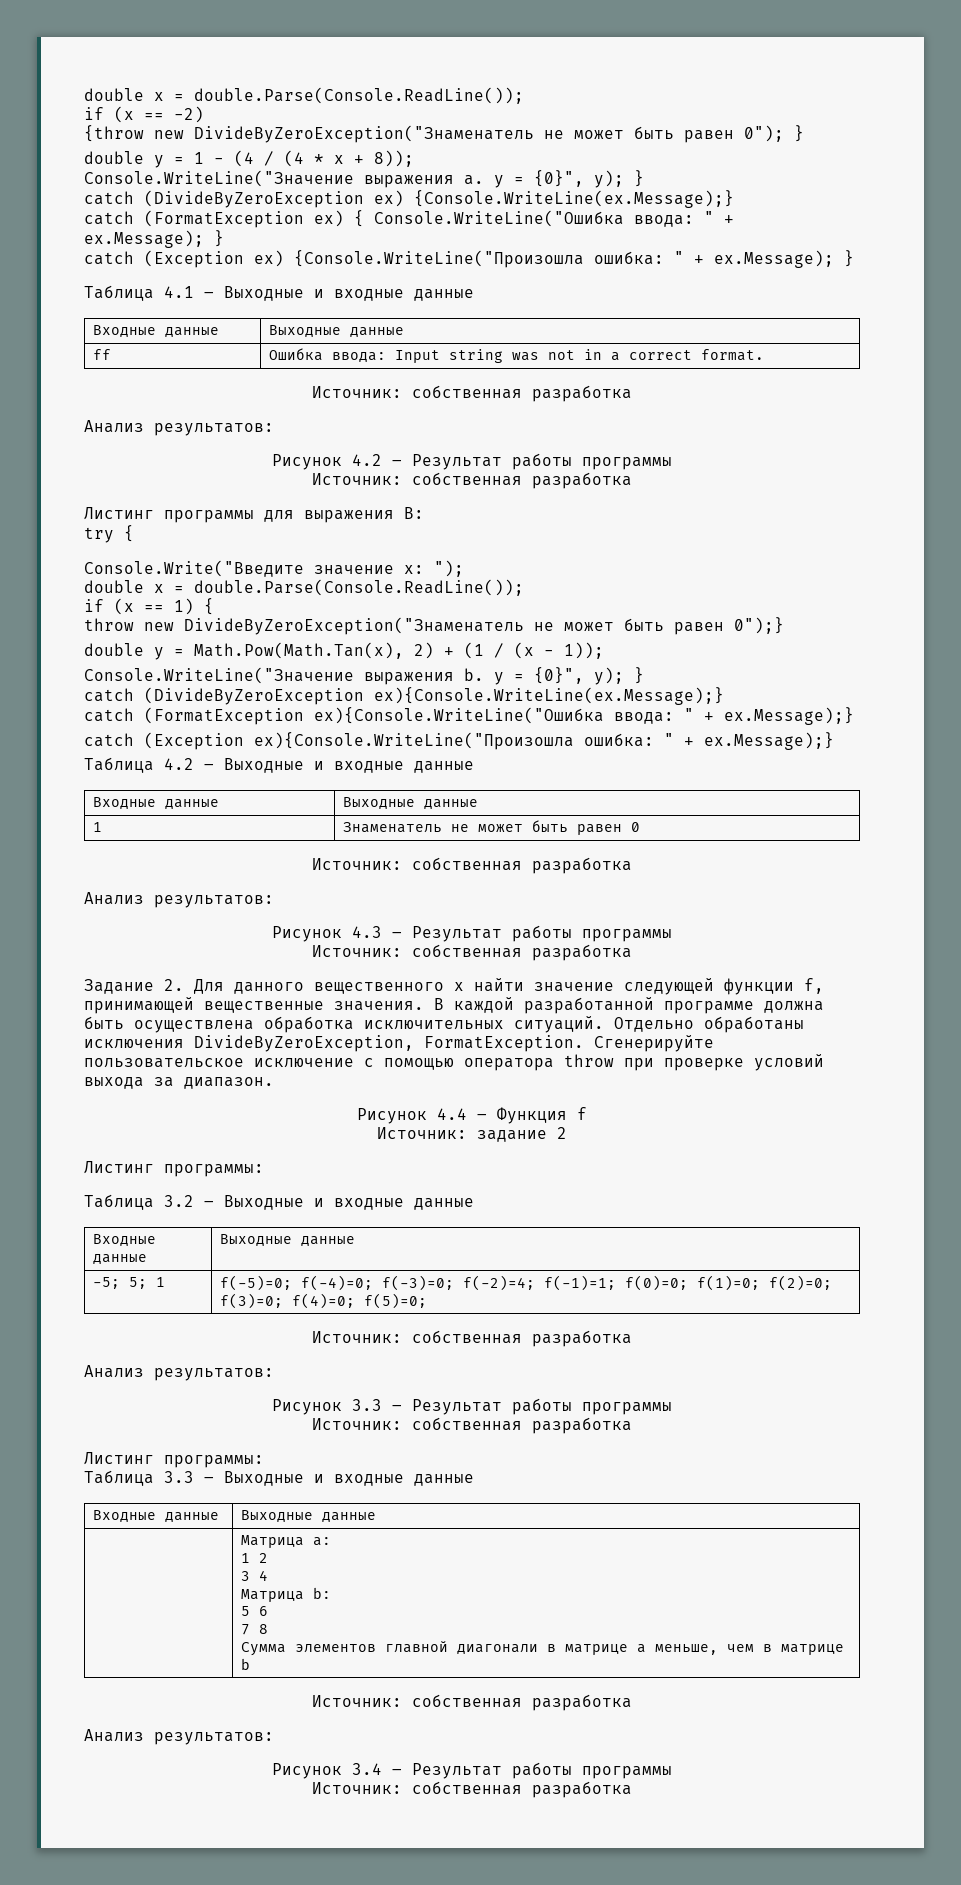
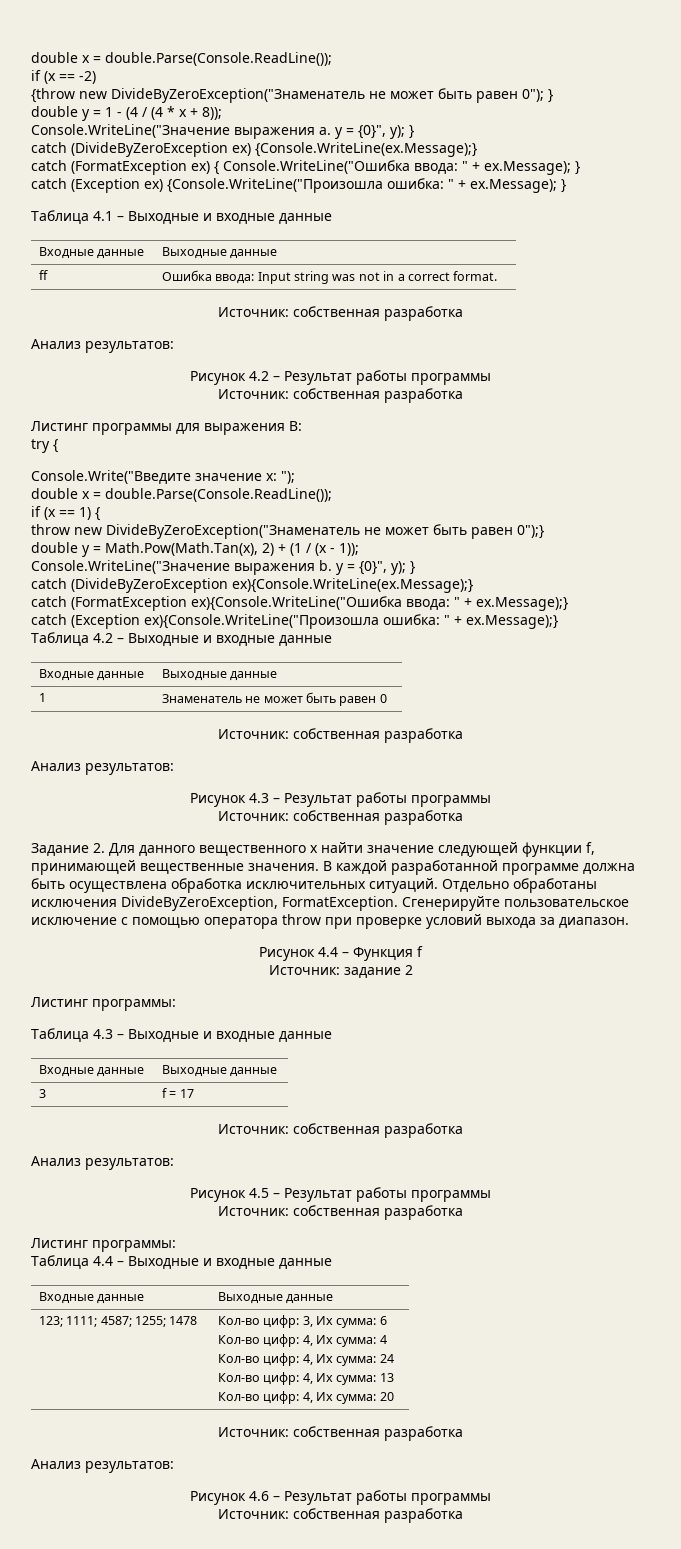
[164,1195,474,1210] [93,1234,157,1246] [93,1254,148,1264] [220,1234,356,1246] [93,1277,166,1289] [220,1275,833,1291] [220,1293,428,1309] [312,1330,632,1347] [84,1365,274,1381] [272,1399,382,1415] 3.2 – Выходные и входные данные // Входные данные | Выходные данные // -5; 5; 1 | f(-5)=0; f(-4)=0; f(-3)=0; f(-2)=4; f(-1)=1; f(0)=0; f(1)=0; f(2)=0; f(3)=0; f(4)=0; f(5)=0; // Источник: собственная разработка // Анализ результатов: // Рисунок 3.3 -> [93,1029,332,1042] [38,1065,145,1077] [161,1065,278,1077] [38,1089,46,1098] [161,1088,194,1098] [218,1123,463,1138] [31,1156,174,1170] [190,1188,269,1202] 4.3 – Выходные и входные данные // Входные данные | Выходные данные // 3 | f = 17 // Источник: собственная разработка // Анализ результатов: // Рисунок 4.5
[164,1471,474,1486] [93,1510,220,1522] [241,1510,377,1522] [241,1535,332,1548] [241,1553,269,1563] [241,1570,269,1581] [241,1587,332,1602] [241,1606,269,1616] [241,1624,269,1635] [241,1641,845,1656] [241,1658,251,1670] [312,1694,632,1711] [84,1729,274,1745] [272,1763,382,1779] 3.3 – Выходные и входные данные // Входные данные | Выходные данные // | Матрица a: // 1 2 // 3 4 // Матрица b: // 5 6 // 7 8 // Сумма элементов главной диагонали в матрице a меньше, чем в матрице b // Источник: собственная разработка // Анализ результатов: // Рисунок 3.4 -> [93,1256,332,1269] [38,1292,145,1304] [217,1292,334,1304] [38,1316,198,1327] [217,1315,387,1328] [217,1334,387,1347] [217,1353,394,1366] [217,1372,394,1385] [217,1391,394,1404] [218,1426,463,1441] [31,1459,174,1473] [190,1491,269,1505] 4.4 – Выходные и входные данные // Входные данные | Выходные данные // 123; 1111; 4587; 1255; 1478 | Кол-во цифр: 3, Их сумма: 6 // Кол-во цифр: 4, Их сумма: 4 // Кол-во цифр: 4, Их сумма: 24 // Кол-во цифр: 4, Их сумма: 13 // Кол-во цифр: 4, Их сумма: 20 // Источник: собственная разработка // Анализ результатов: // Рисунок 4.6

